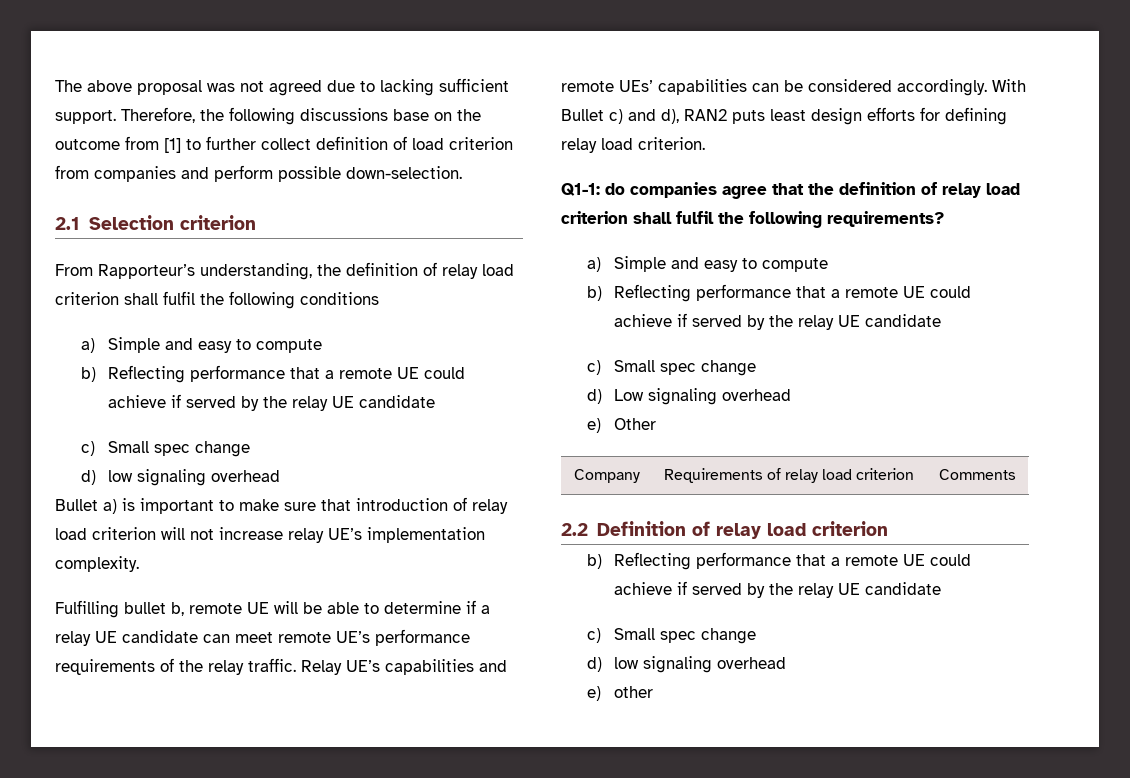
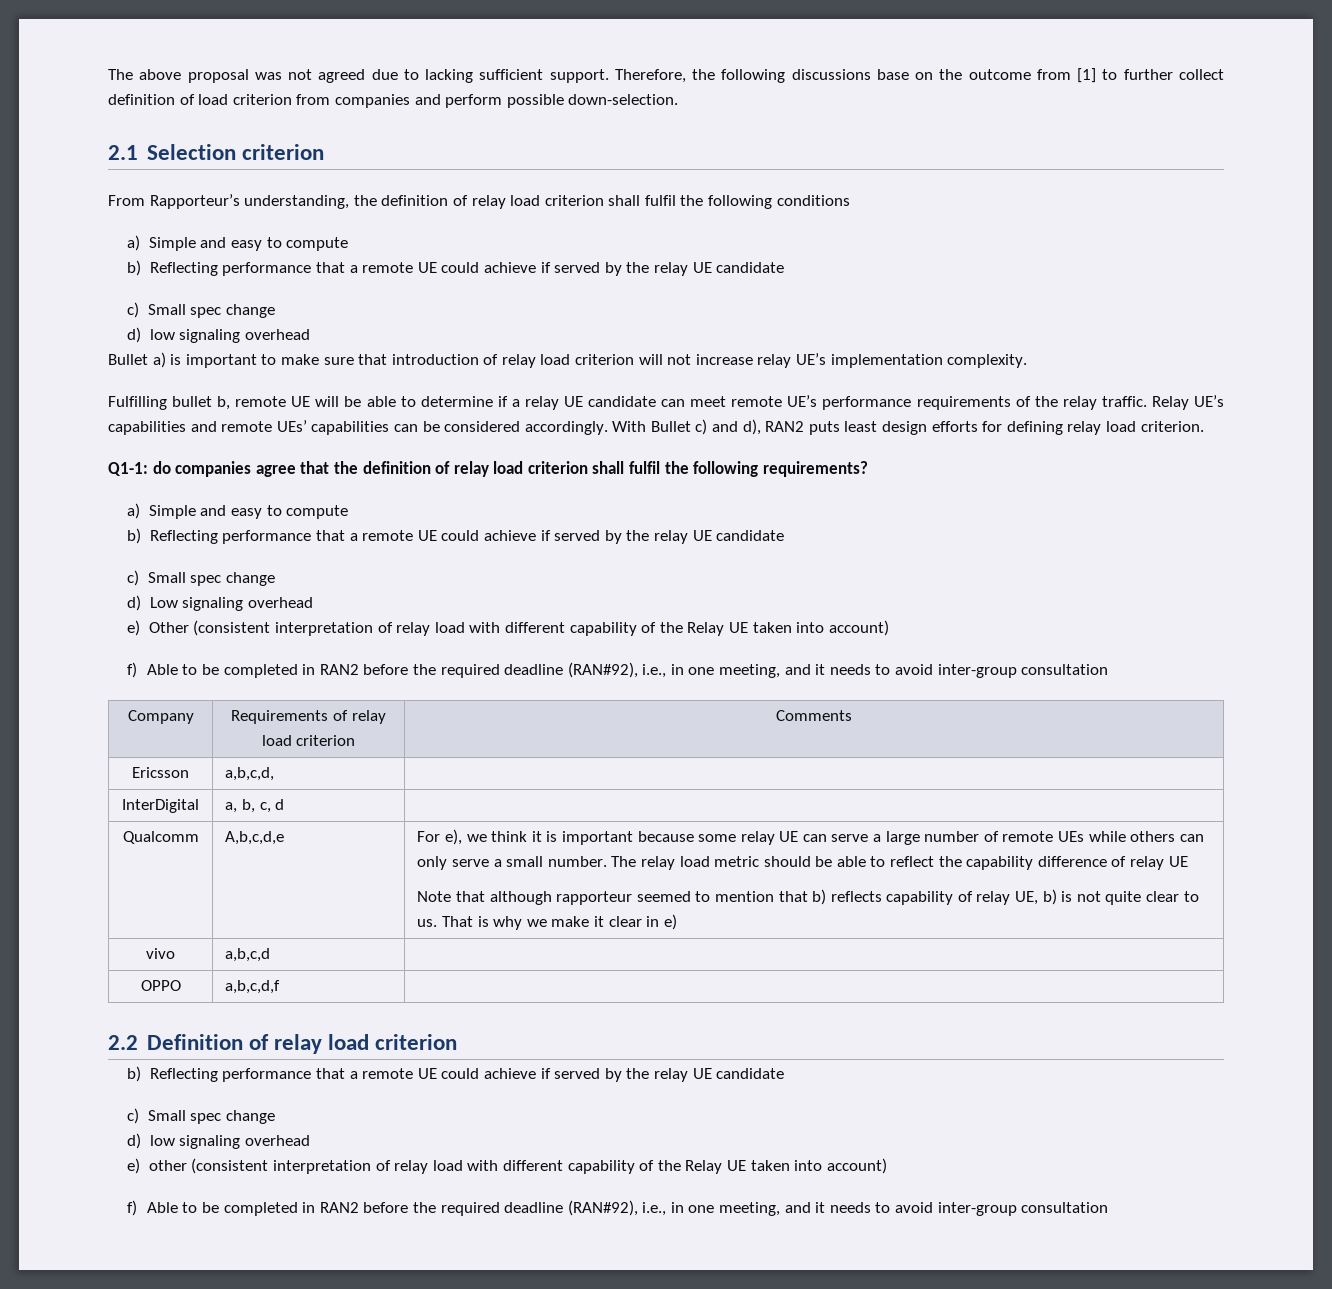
(656, 424) none -> [193,620,889,636] [127,662,1109,678] (consistent interpretation of relay load with different capability of the Relay UE taken into account) // f) Able to be completed in RAN2 before the required deadline (RAN#92), i.e., in one meeting, and it needs to avoid inter-group consultation
(1016, 474) none -> [132,767,189,778] [225,767,275,781] [122,799,199,813] [225,799,285,813] [122,831,199,844] [225,831,285,845] [417,829,1204,845] [417,856,1188,870] [417,889,1199,905] [417,914,677,930] [146,948,175,959] [225,948,271,962] [140,980,181,991] [225,980,281,994] // Ericsson | a,b,c,d, | // InterDigital | a, b, c, d | // Qualcomm | A,b,c,d,e | For e), we think it is important because some relay UE can serve a large number of remote UEs while others can only serve a small number. The relay load metric should be able to reflect the capability difference of relay UE // Note that although rapporteur seemed to mention that b) reflects capability of relay UE, b) is not quite clear to us. That is why we make it clear in e) // vivo | a,b,c,d | // OPPO | a,b,c,d,f |
(653, 692) none -> [191,1158,887,1174] [127,1200,1109,1216] (consistent interpretation of relay load with different capability of the Relay UE taken into account) // f) Able to be completed in RAN2 before the required deadline (RAN#92), i.e., in one meeting, and it needs to avoid inter-group consultation

